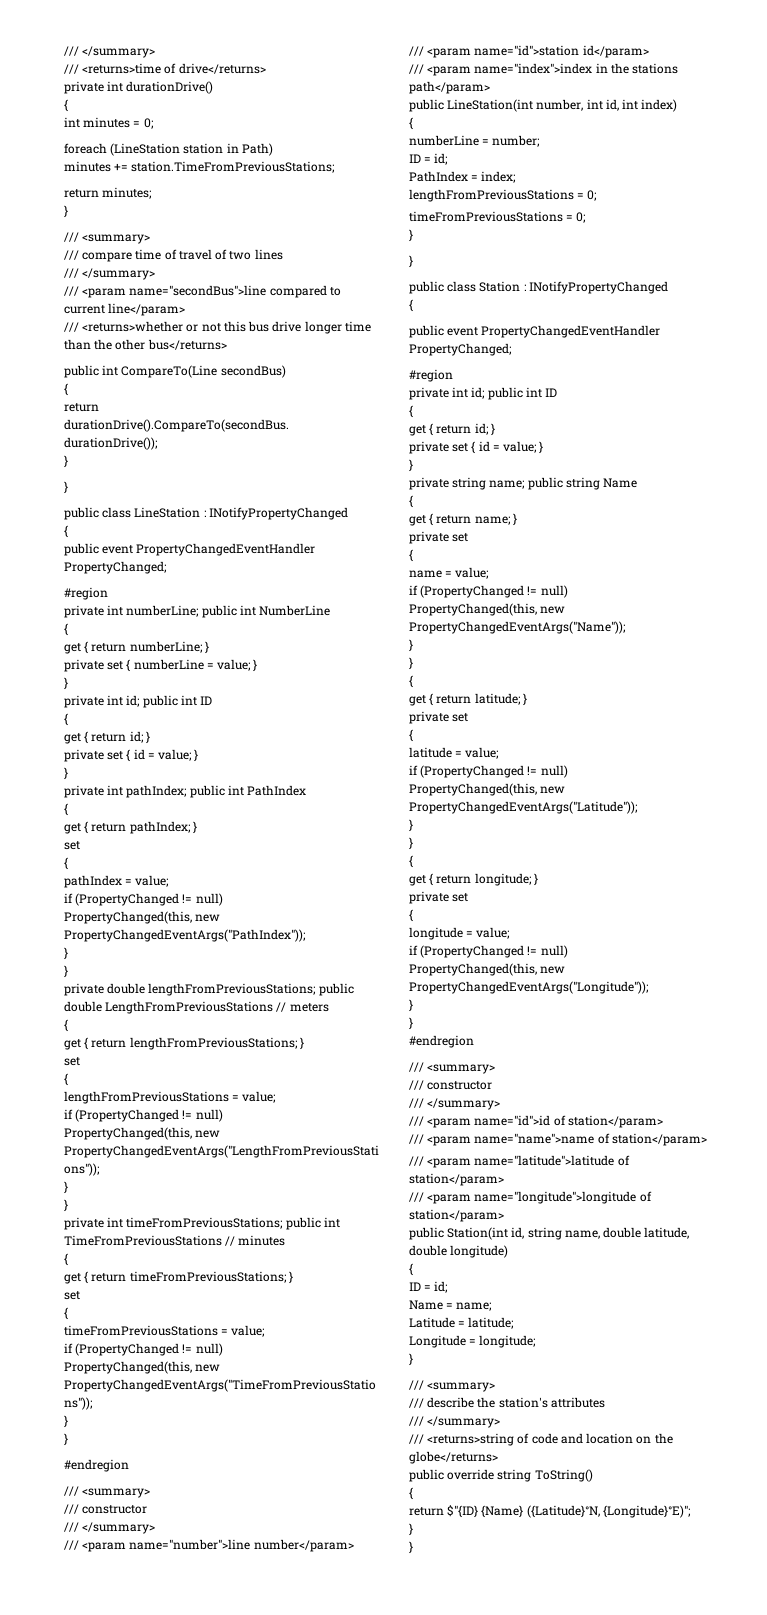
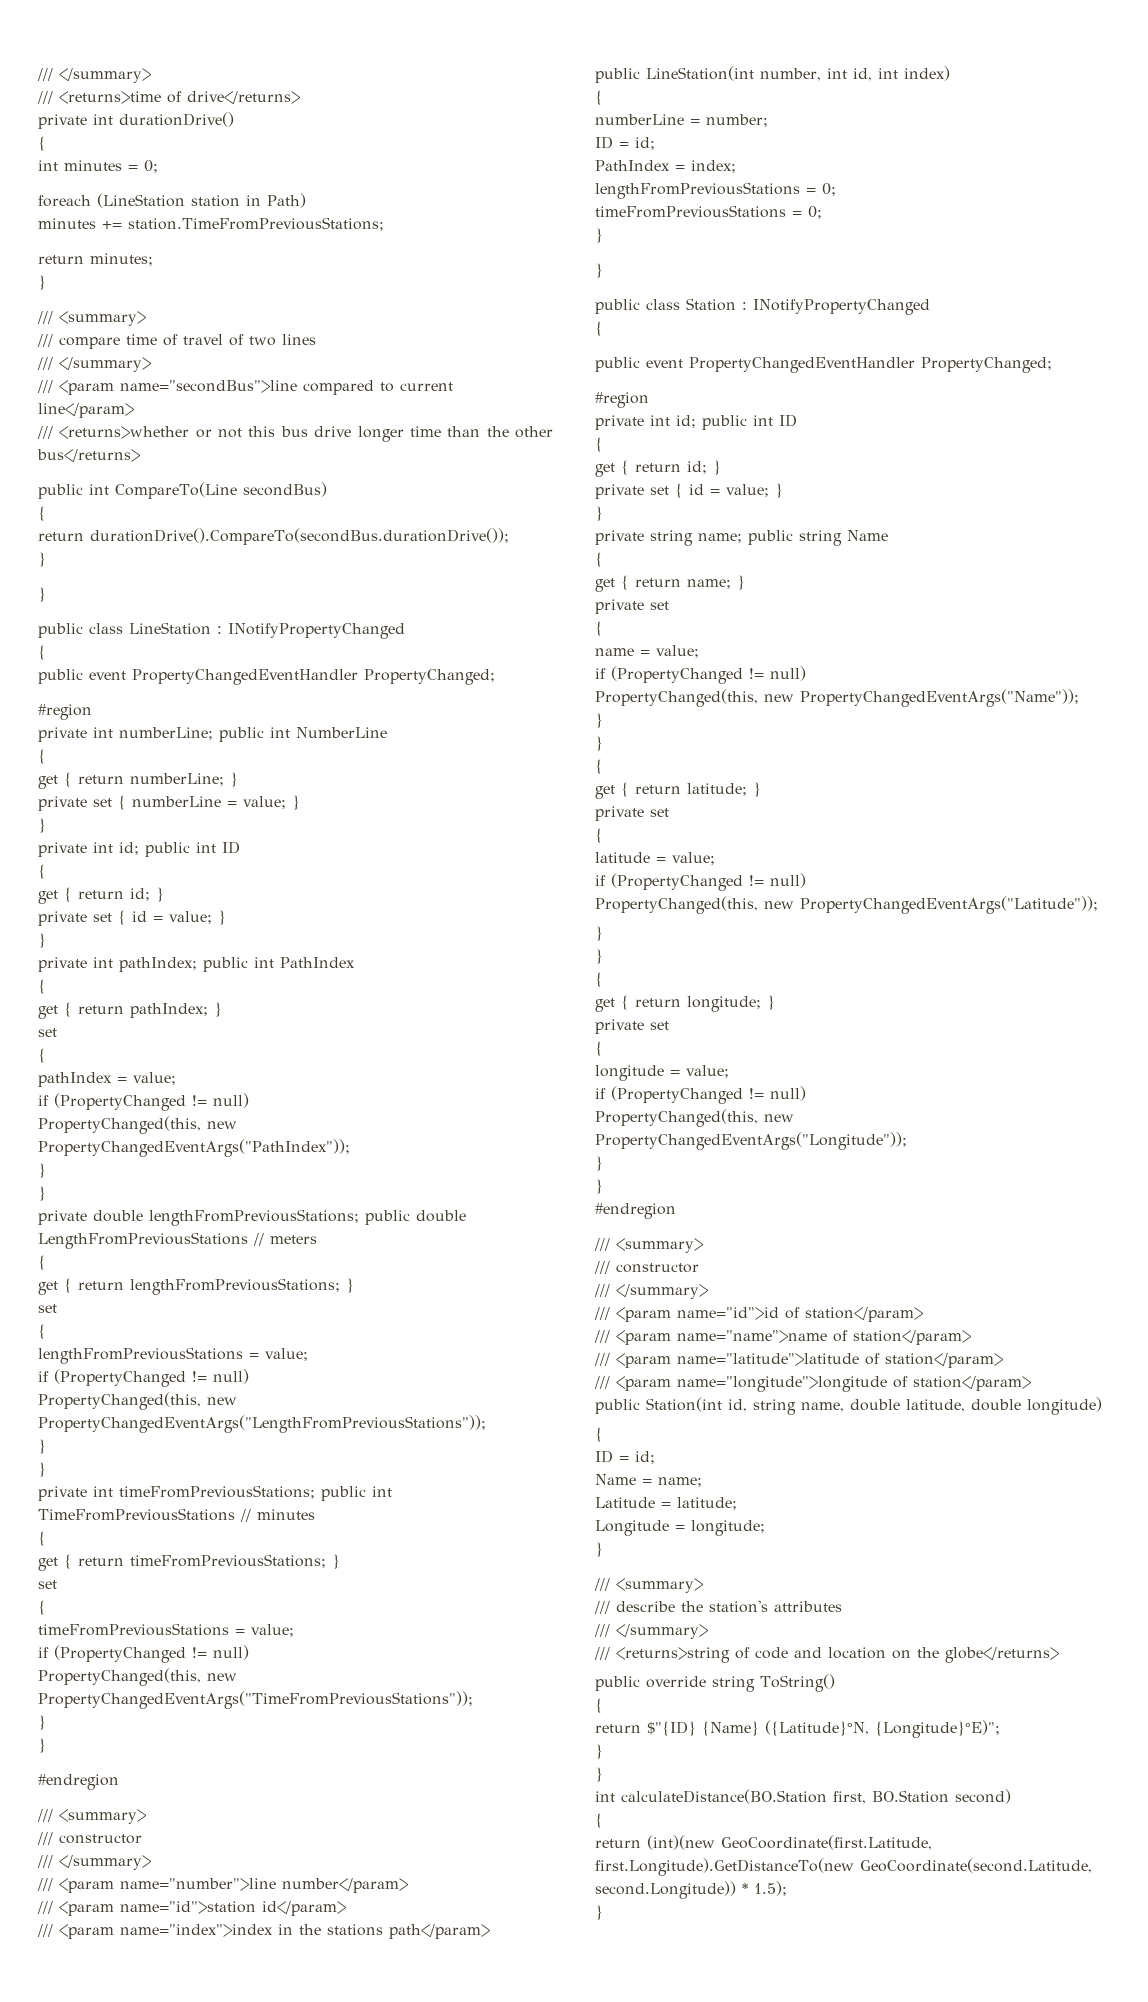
(413, 1547) none -> [595,1789,1011,1804] [595,1813,603,1828] [595,1835,932,1850] [595,1858,1092,1876] [595,1881,787,1899] [595,1905,603,1920] // int calculateDistance(BO.Station first, BO.Station second) // { // return (int)(new GeoCoordinate(first.Latitude, first.Longitude).GetDistanceTo(new GeoCoordinate(second.Latitude, second.Longitude)) * 1.5); // }

